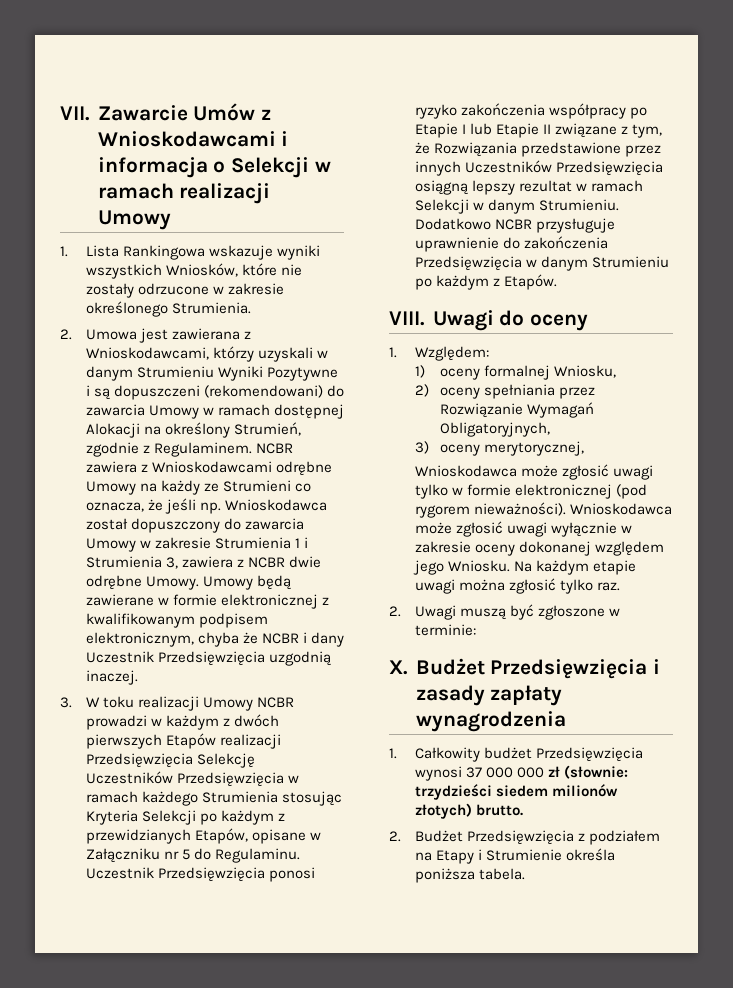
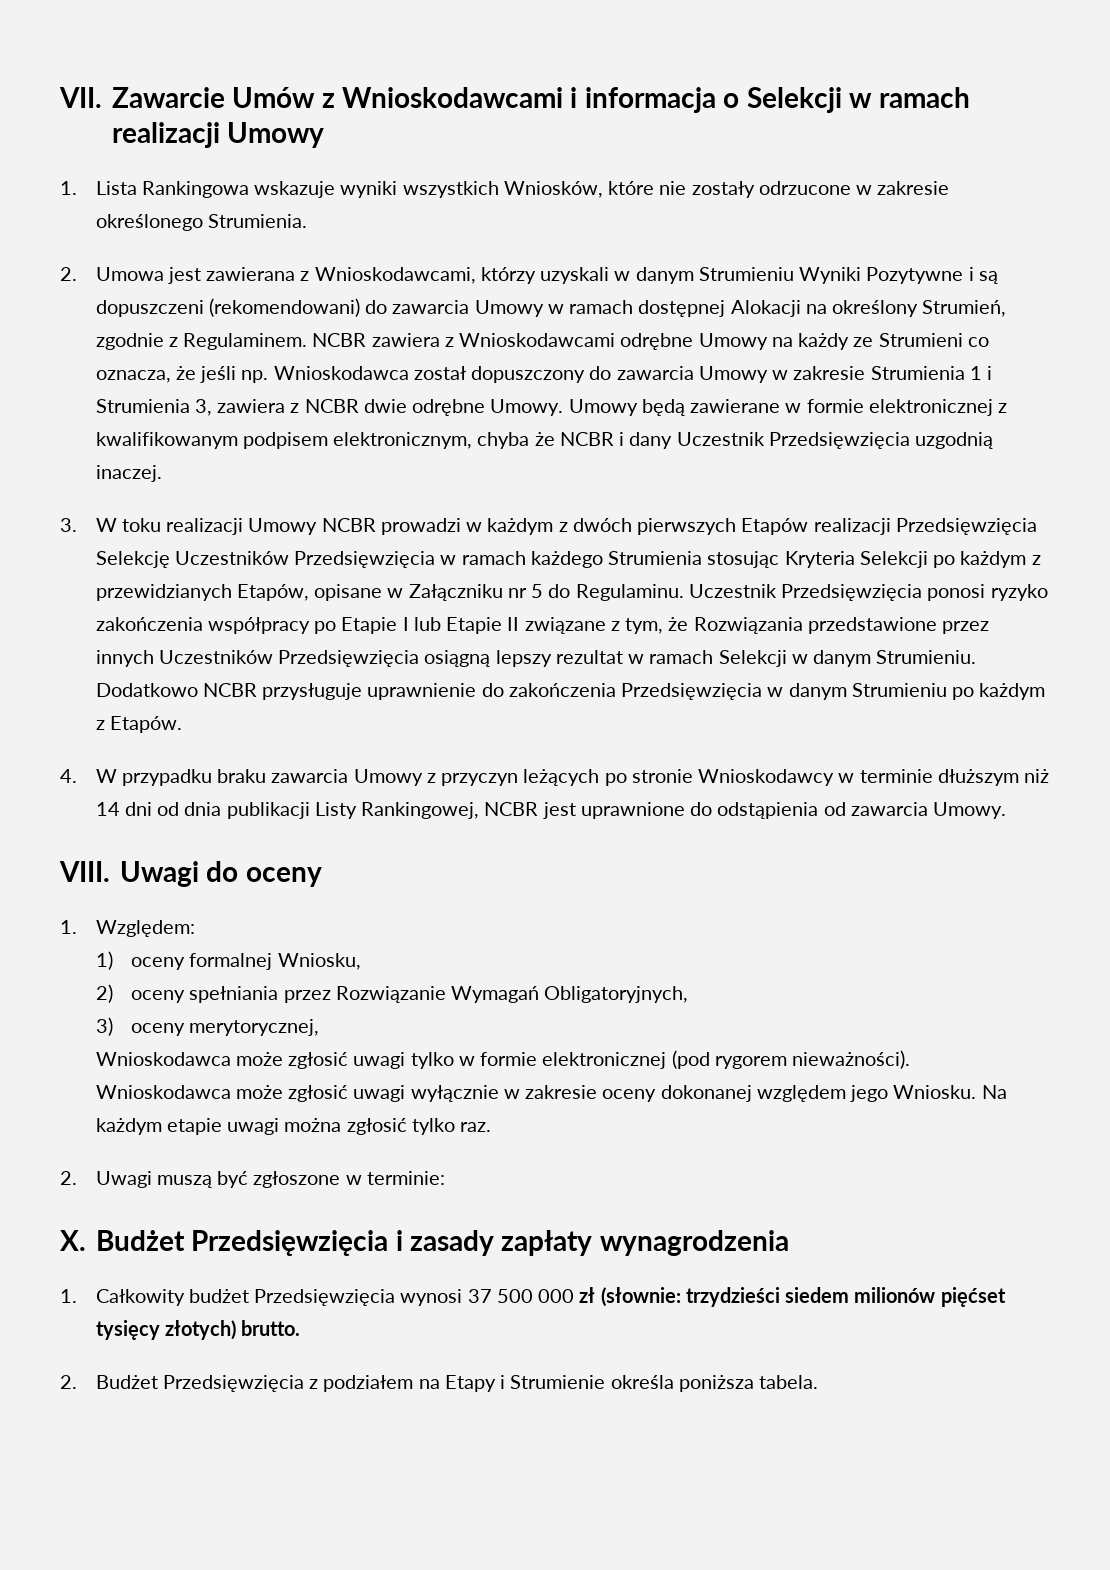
(557, 282) none -> [60,769,1050,786] [95,802,1007,819] // 4. W przypadku braku zawarcia Umowy z przyczyn leżących po stronie Wnioskodawcy w terminie dłuższym niż 14 dni od dnia publikacji Listy Rankingowej, NCBR jest uprawnione do odstąpienia od zawarcia Umowy.
[485,767,513,778] 000 -> [496,1289,533,1303] 500
(618, 790) none -> [940,1287,1006,1307] [95,1320,160,1340] pięćset tysięcy

